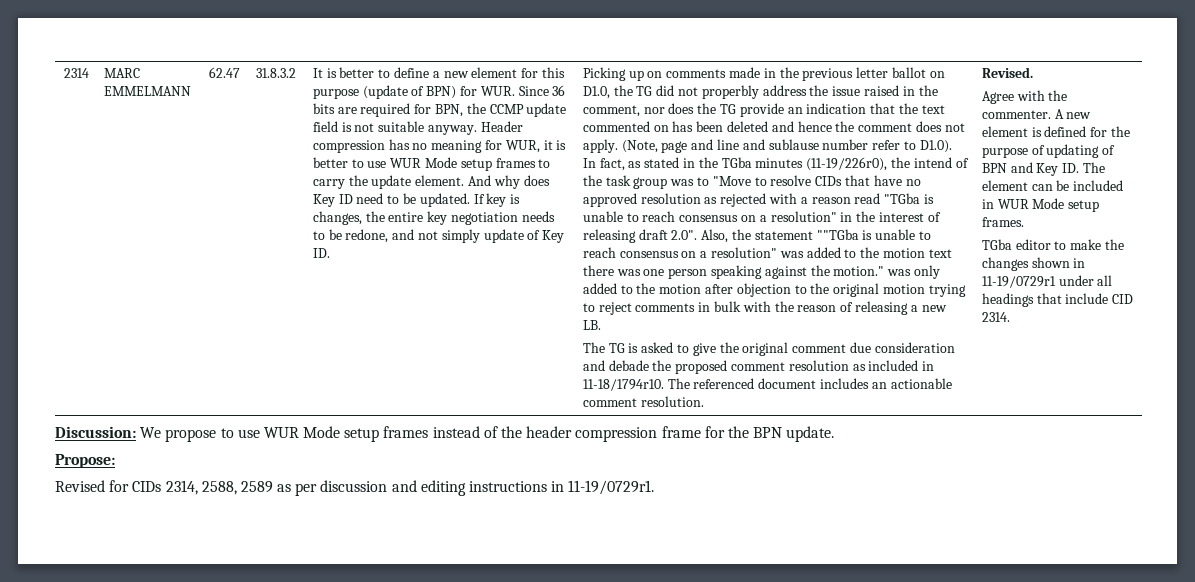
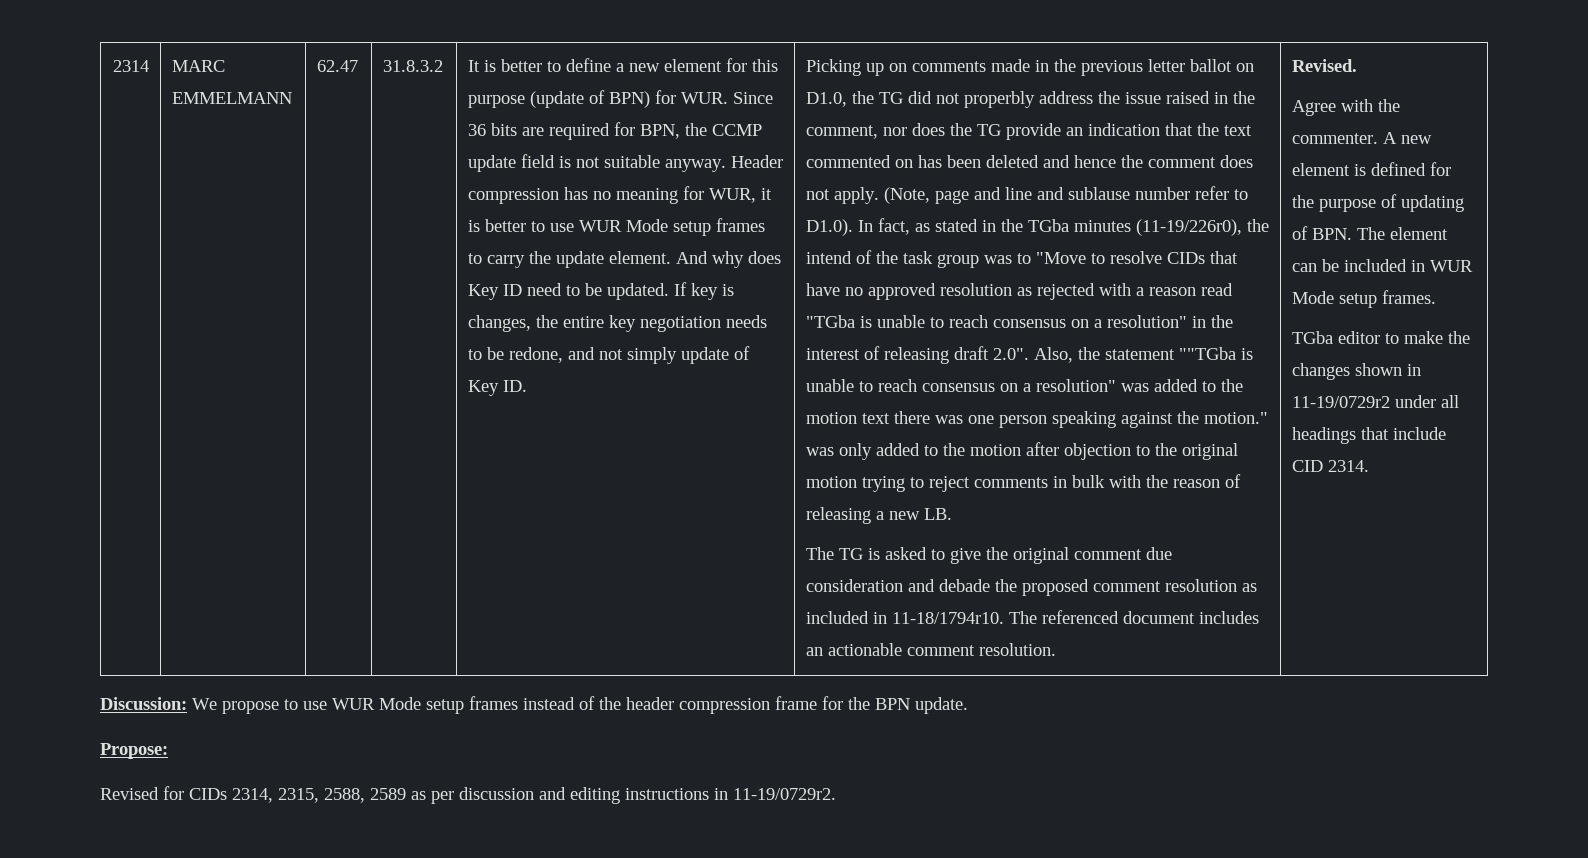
[981,162,1080,176] BPN and Key ID. -> [1311,228,1352,240] BPN.
[981,276,1056,288] 11-19/0729r1 -> [1291,396,1390,408] 11-19/0729r2
(198, 487) none -> [278,788,319,803] 2315,
[568,480,655,495] 11-19/0729r1. -> [733,788,836,800] 11-19/0729r2.

